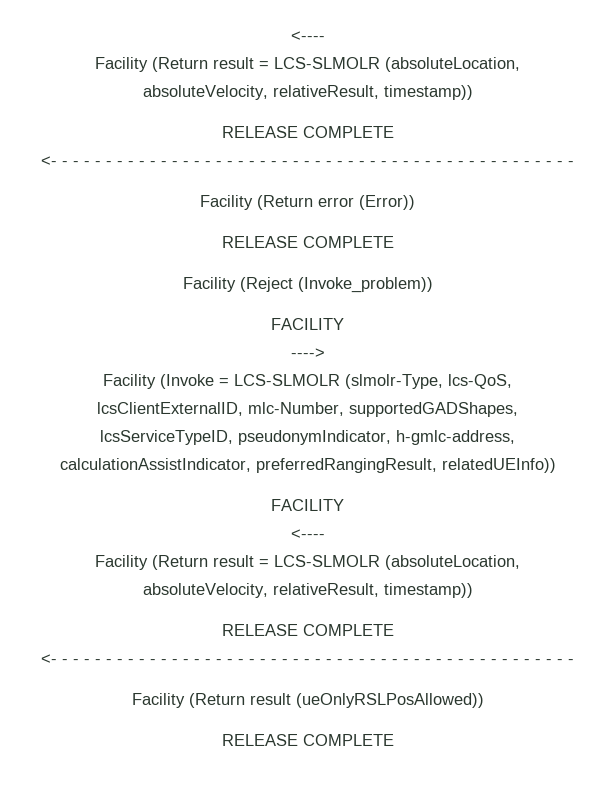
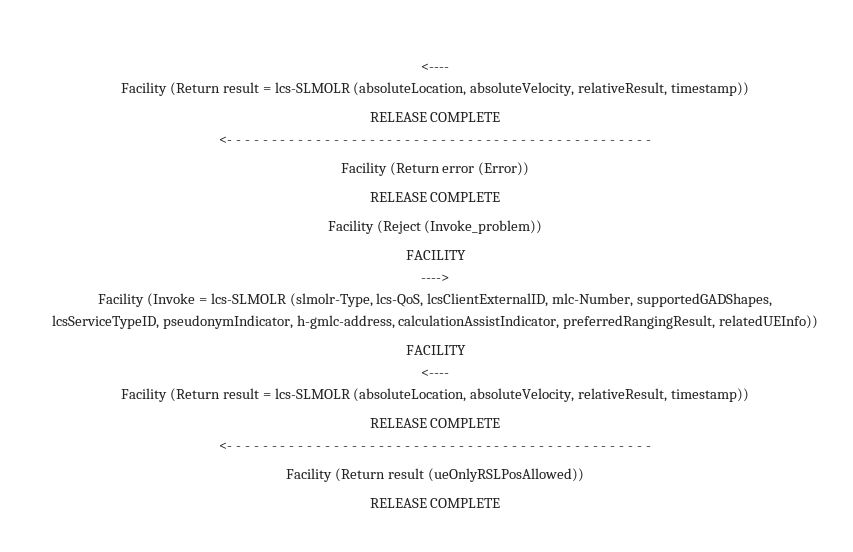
[290,31,325,41] [95,57,380,72] <---- // Facility (Return result = LCS-SLMOLR -> [421,63,449,71] [120,82,351,96] <---- // Facility (Return result = lcs-SLMOLR
[234,374,340,386] LCS-SLMOLR -> [210,293,287,304] lcs-SLMOLR
[274,555,380,567] LCS-SLMOLR -> [274,388,351,399] lcs-SLMOLR

